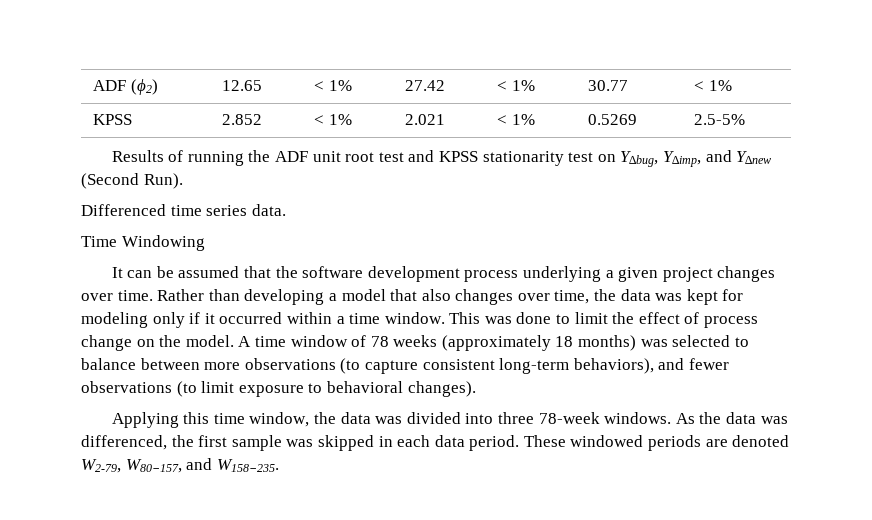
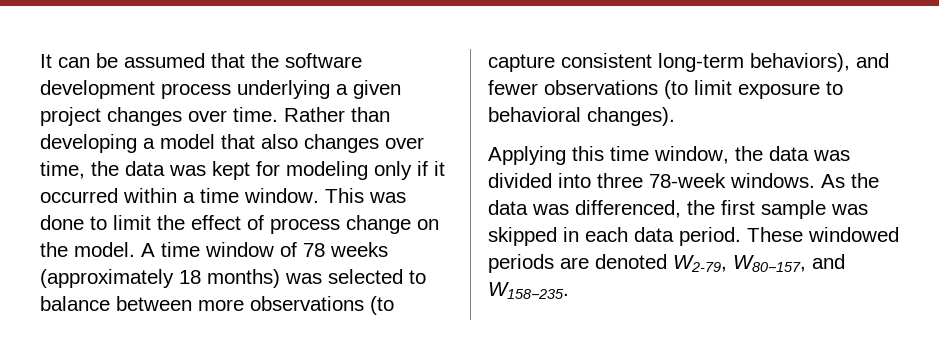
[93,79,158,95] [222,80,263,91] [314,80,352,91] [405,80,446,91] [497,80,535,91] [588,80,629,91] [694,80,732,91] [93,114,133,125] [222,114,263,125] [314,114,352,125] [405,114,446,125] [497,114,535,125] [588,114,638,125] [694,114,746,125] [111,150,772,167] [81,173,183,189] [81,204,286,216] [81,235,205,251] ADF (ϕ2) | 12.65 | < 1% | 27.42 | < 1% | 30.77 | < 1% // KPSS | 2.852 | < 1% | 2.021 | < 1% | 0.5269 | 2.5-5% // Results of running the ADF unit root test and KPSS stationarity test on Y∆bug, Y∆imp, and Y∆new (Second Run). // Differenced time series data. // Time Windowing // -> (40, 61) none

